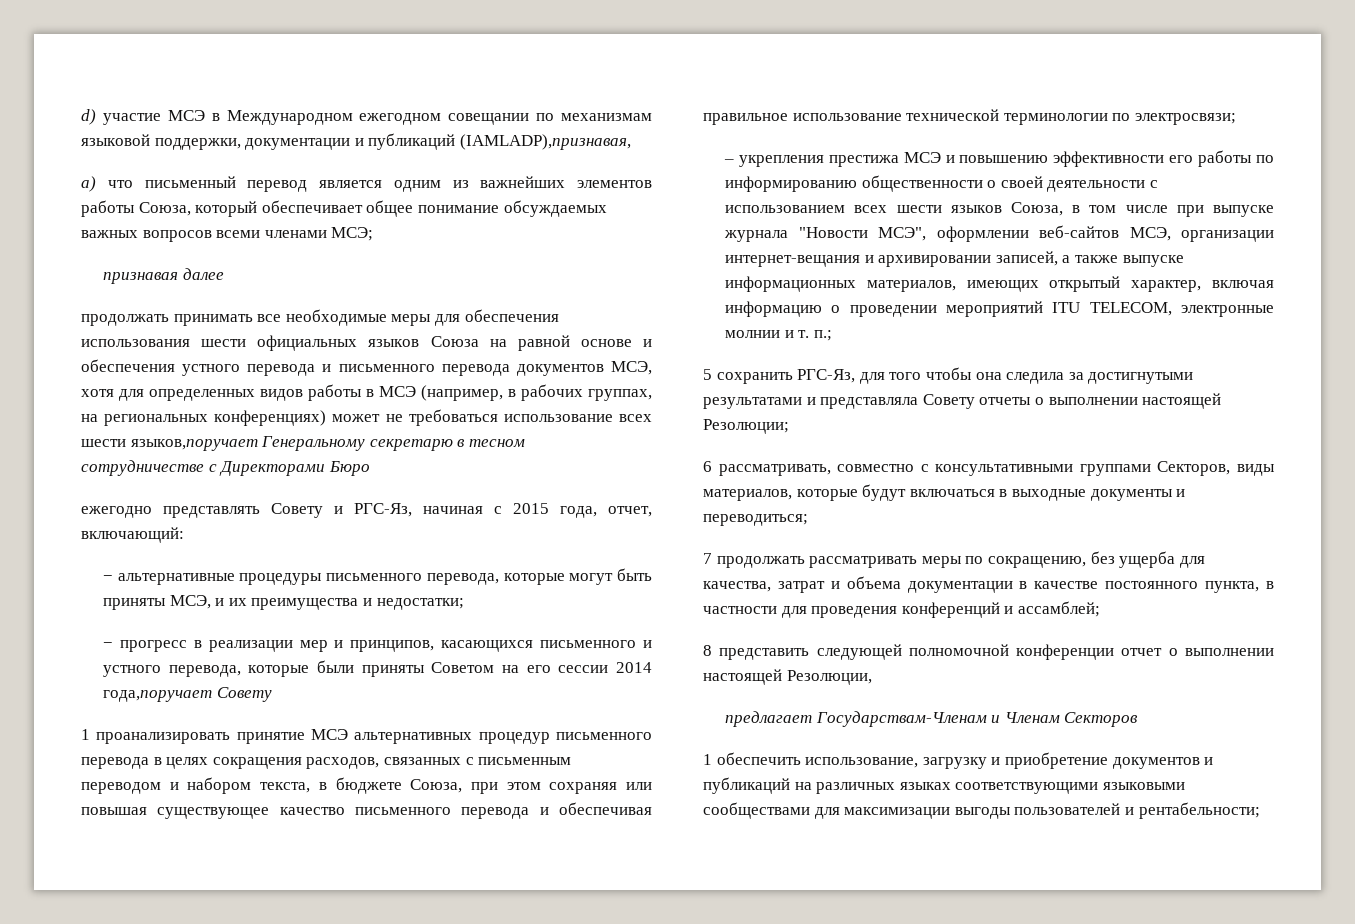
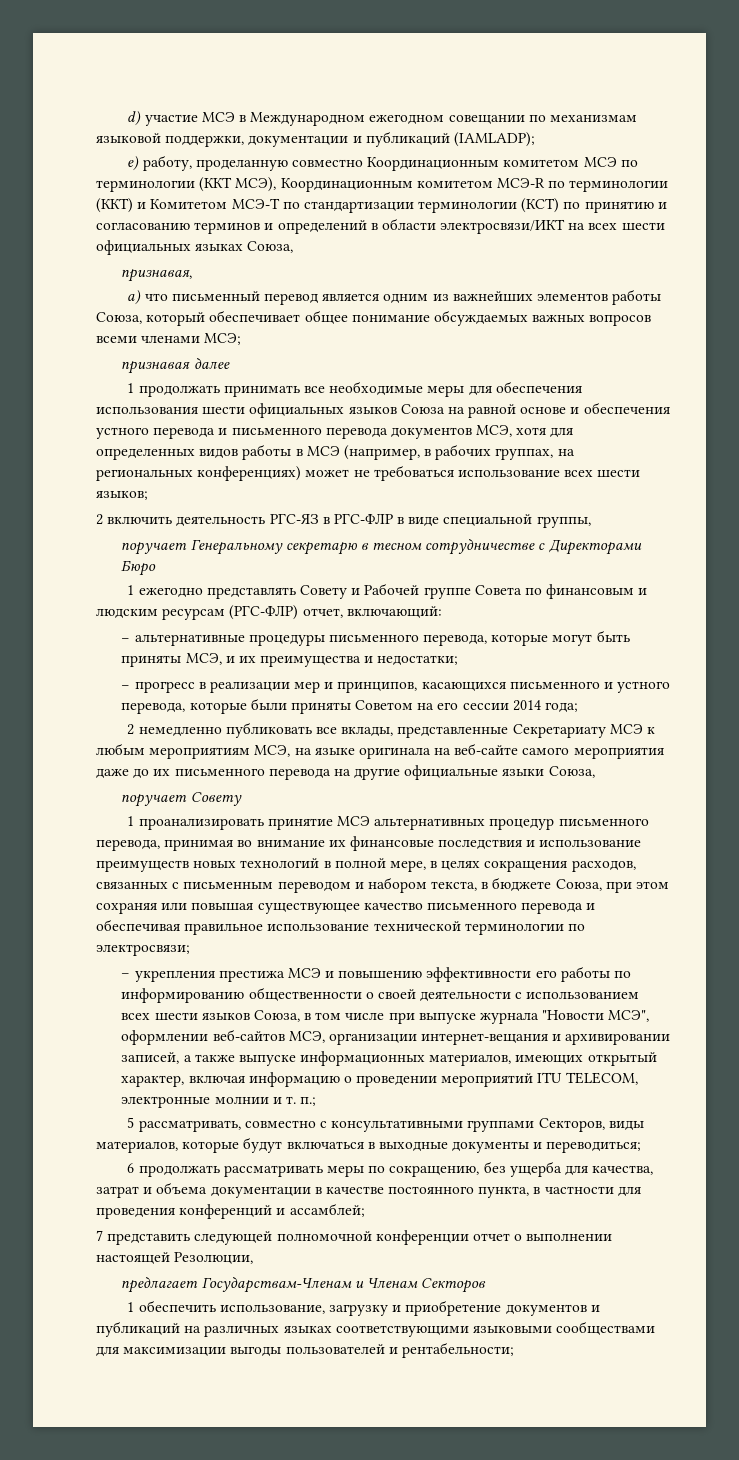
[459,134,631,150] (IAMLADP),признавая, -> [453,132,535,147] [127,155,638,171] [96,177,669,192] [96,198,667,213] [96,218,665,234] [96,240,294,255] [121,269,193,282] (IAMLADP); // e) работу, проделанную совместно Координационным комитетом МСЭ по терминологии (ККТ МСЭ), Координационным комитетом МСЭ-R по терминологии (ККТ) и Комитетом МСЭ-Т по стандартизации терминологии (КСТ) по принятию и согласованию терминов и определений в области электросвязи/ИКТ на всех шести официальных языках Союза, // признавая,
(224, 274) none -> [127,383,135,393] 1
[130,439,258,451] языков,поручает -> [96,491,148,500] [96,513,591,528] [121,542,188,555] языков; // 2 включить деятельность РГС-ЯЗ в РГС-ФЛР в виде специальной группы, // поручает
(370, 468) none -> [127,585,135,595] 1
[354,503,597,518] РГС-Яз, начиная с 2015 года, -> [364,583,648,599] [96,605,299,620] Рабочей группе Совета по финансовым и людским ресурсам (РГС-ФЛР)
[103,690,213,702] года,поручает -> [544,702,578,713] [127,722,655,738] [96,743,664,759] [96,765,595,780] [121,794,188,807] года; // 2 немедленно публиковать все вклады, представленные Секретариату МСЭ к любым мероприятиям МСЭ, на языке оригинала на веб-сайте самого мероприятия даже до их письменного перевода на другие официальные языки Союза, // поручает
[81,757,149,769] перевода -> [96,836,642,851] [96,858,426,872] перевода, принимая во внимание их финансовые последствия и использование преимуществ новых технологий в полной мере,
[716,367,1194,384] [703,393,1222,409] [703,419,789,434] [703,461,712,472] сохранить РГС-Яз, для того чтобы она следила за достигнутыми результатами и представляла Совету отчеты о выполнении настоящей Резолюции; // 6 -> (135, 1122) none
[703,553,712,564] 7 -> [127,1163,135,1173] 6
[703,645,712,656] 8 -> [96,1230,103,1241] 7

